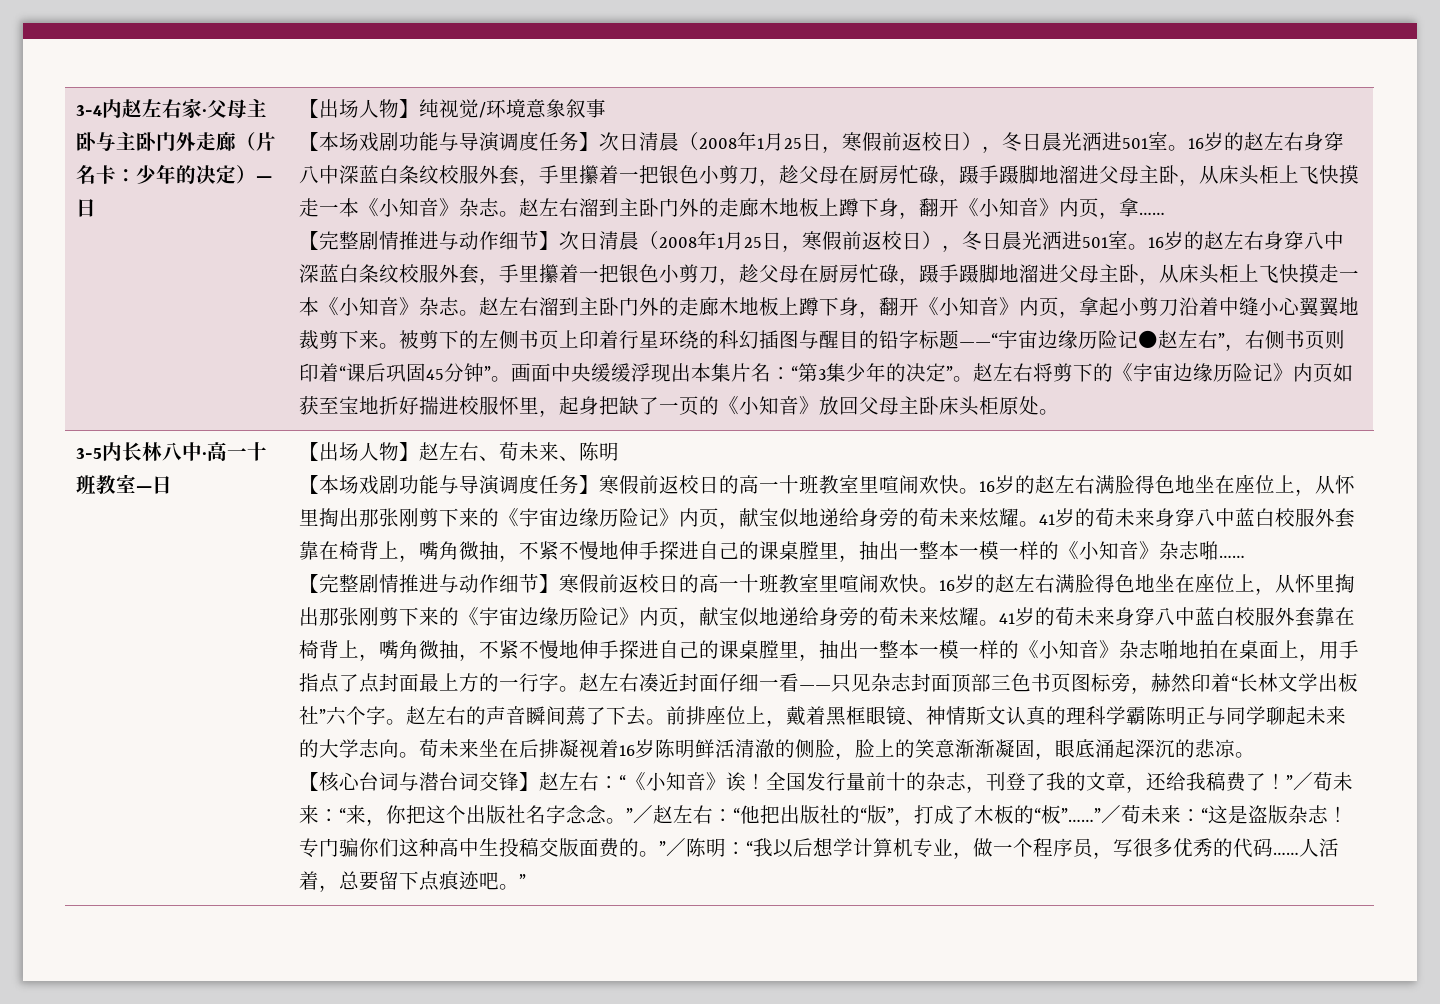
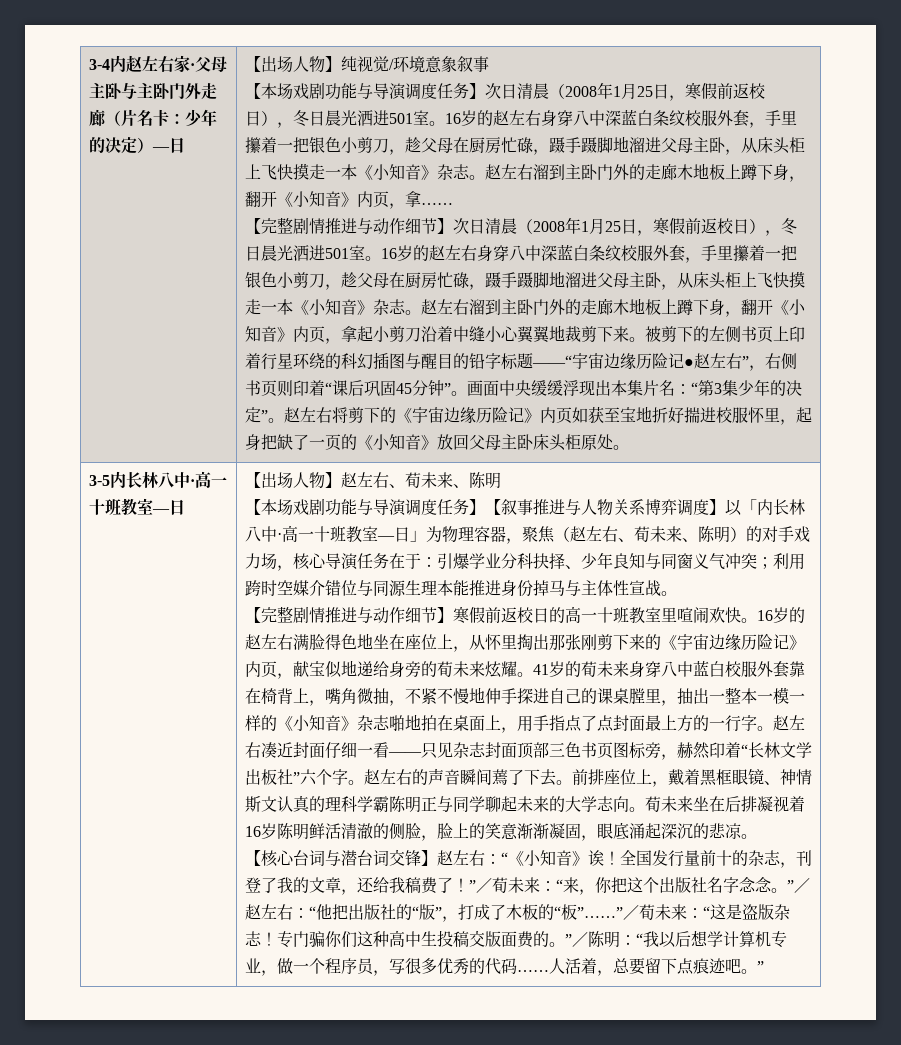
[599,474,1356,496] [299,508,1356,529] [299,541,1246,562] 寒假前返校日的高一十班教室里喧闹欢快。16岁的赵左右满脸得色地坐在座位上，从怀里掏出那张刚剪下来的《宇宙边缘历险记》内页，献宝似地递给身旁的荀未来炫耀。41岁的荀未来身穿八中蓝白校服外套靠在椅背上，嘴角微抽，不紧不慢地伸手探进自己的课桌膛里，抽出一整本一模一样的《小知音》杂志啪…… -> [484,499,805,516] [244,525,810,544] [244,552,805,571] [244,580,677,597] 【叙事推进与人物关系博弈调度】以「内长林八中·高一十班教室—日」为物理容器，聚焦（赵左右、荀未来、陈明）的对手戏力场，核心导演任务在于：引爆学业分科抉择、少年良知与同窗义气冲突；利用跨时空媒介错位与同源生理本能推进身份掉马与主体性宣战。

